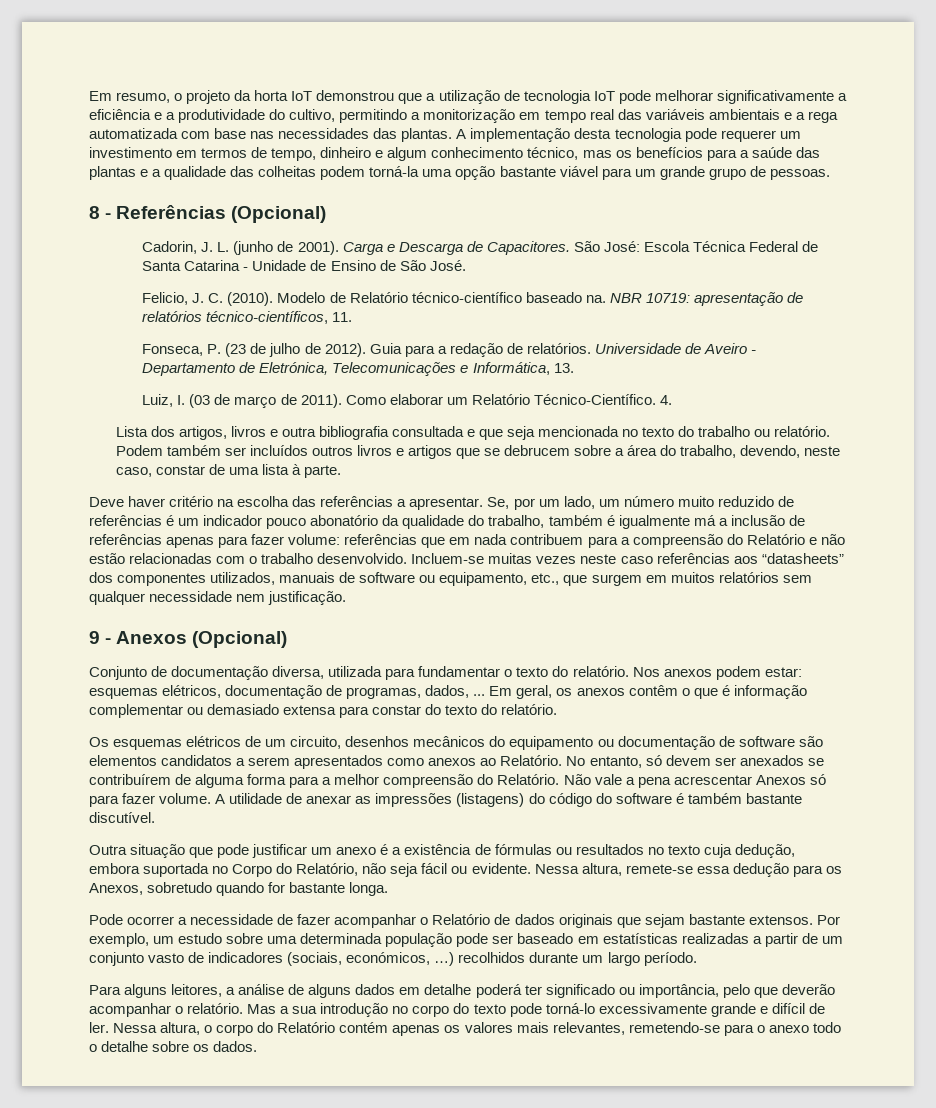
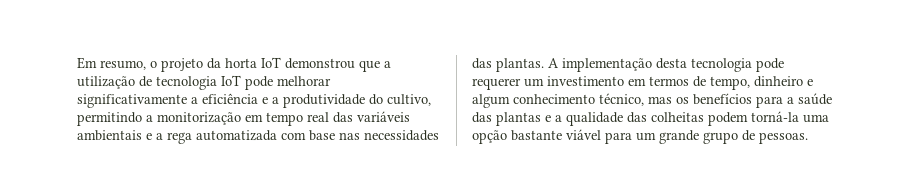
[89,205,327,223] [142,241,819,255] [142,260,466,271] [142,292,803,306] [142,311,353,324] [142,343,757,357] [142,362,574,376] [142,394,672,408] [115,426,831,440] [115,445,841,459] [115,464,341,478] [89,496,794,510] [89,515,805,529] [89,534,845,548] [89,553,844,564] [89,572,812,586] [89,591,347,605] [89,631,288,648] [89,666,802,680] [89,685,807,699] [89,704,558,718] [89,736,823,750] [89,755,824,769] [89,774,826,788] [89,793,802,807] [89,812,155,823] [89,844,795,858] [89,863,842,877] [89,882,389,896] [89,914,840,928] [89,933,843,947] [89,952,697,966] [89,984,835,998] [89,1003,825,1017] [89,1022,841,1036] [89,1041,258,1052] // 8 - Referências (Opcional) // Cadorin, J. L. (junho de 2001). Carga e Descarga de Capacitores. São José: Escola Técnica Federal de Santa Catarina - Unidade de Ensino de São José. // Felicio, J. C. (2010). Modelo de Relatório técnico-científico baseado na. NBR 10719: apresentação de relatórios técnico-científicos, 11. // Fonseca, P. (23 de julho de 2012). Guia para a redação de relatórios. Universidade de Aveiro - Departamento de Eletrónica, Telecomunicações e Informática, 13. // Luiz, I. (03 de março de 2011). Como elaborar um Relatório Técnico-Científico. 4. // Lista dos artigos, livros e outra bibliografia consultada e que seja mencionada no texto do trabalho ou relatório. Podem também ser incluídos outros livros e artigos que se debrucem sobre a área do trabalho, devendo, neste caso, constar de uma lista à parte. // Deve haver critério na escolha das referências a apresentar. Se, por um lado, um número muito reduzido de referências é um indicador pouco abonatório da qualidade do trabalho, também é igualmente má a inclusão de referências apenas para fazer volume: referências que em nada contribuem para a compreensão do Relatório e não estão relacionadas com o trabalho desenvolvido. Incluem-se muitas vezes neste caso referências aos “datasheets” dos componentes utilizados, manuais de software ou equipamento, etc., que surgem em muitos relatórios sem qualquer necessidade nem justificação. // 9 - Anexos (Opcional) // Conjunto de documentação diversa, utilizada para fundamentar o texto do relatório. Nos anexos podem estar: esquemas elétricos, documentação de programas, dados, ... Em geral, os anexos contêm o que é informação complementar ou demasiado extensa para constar do texto do relatório. // Os esquemas elétricos de um circuito, desenhos mecânicos do equipamento ou documentação de software são elementos candidatos a serem apresentados como anexos ao Relatório. No entanto, só devem ser anexados se contribuírem de alguma forma para a melhor compreensão do Relatório. Não vale a pena acrescentar Anexos só para fazer volume. A utilidade de anexar as impressões (listagens) do código do software é também bastante discutível. // Outra situação que pode justificar um anexo é a existência de fórmulas ou resultados no texto cuja dedução, embora suportada no Corpo do Relatório, não seja fácil ou evidente. Nessa altura, remete-se essa dedução para os Anexos, sobretudo quando for bastante longa. // Pode ocorrer a necessidade de fazer acompanhar o Relatório de dados originais que sejam bastante extensos. Por exemplo, um estudo sobre uma determinada população pode ser baseado em estatísticas realizadas a partir de um conjunto vasto de indicadores (sociais, económicos, …) recolhidos durante um largo período. // Para alguns leitores, a análise de alguns dados em detalhe poderá ter significado ou importância, pelo que deverão acompanhar o relatório. Mas a sua introdução no corpo do texto pode torná-lo excessivamente grande e difícil de ler. Nessa altura, o corpo do Relatório contém apenas os valores mais relevantes, remetendo-se para o anexo todo o detalhe sobre os dados. -> (808, 138) none

